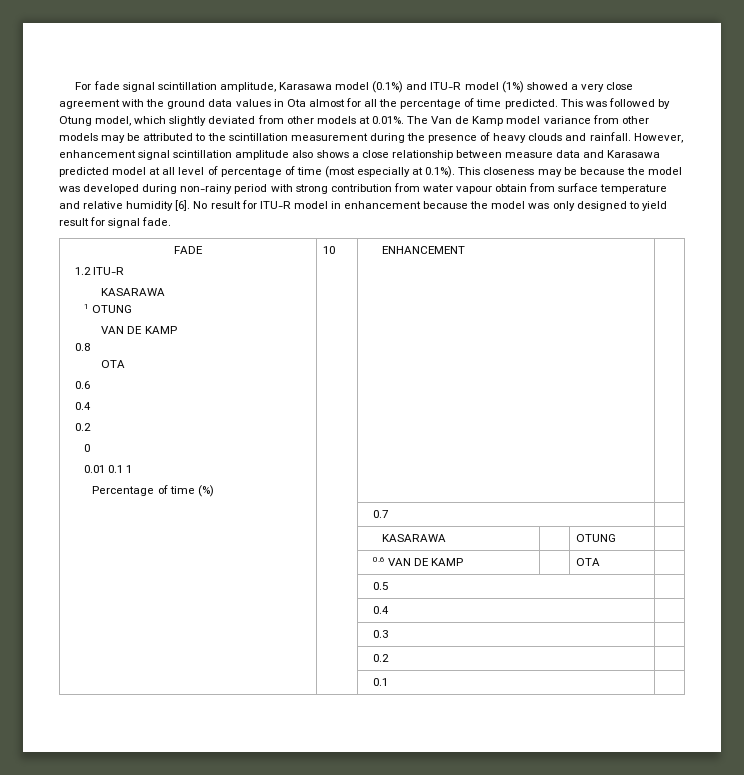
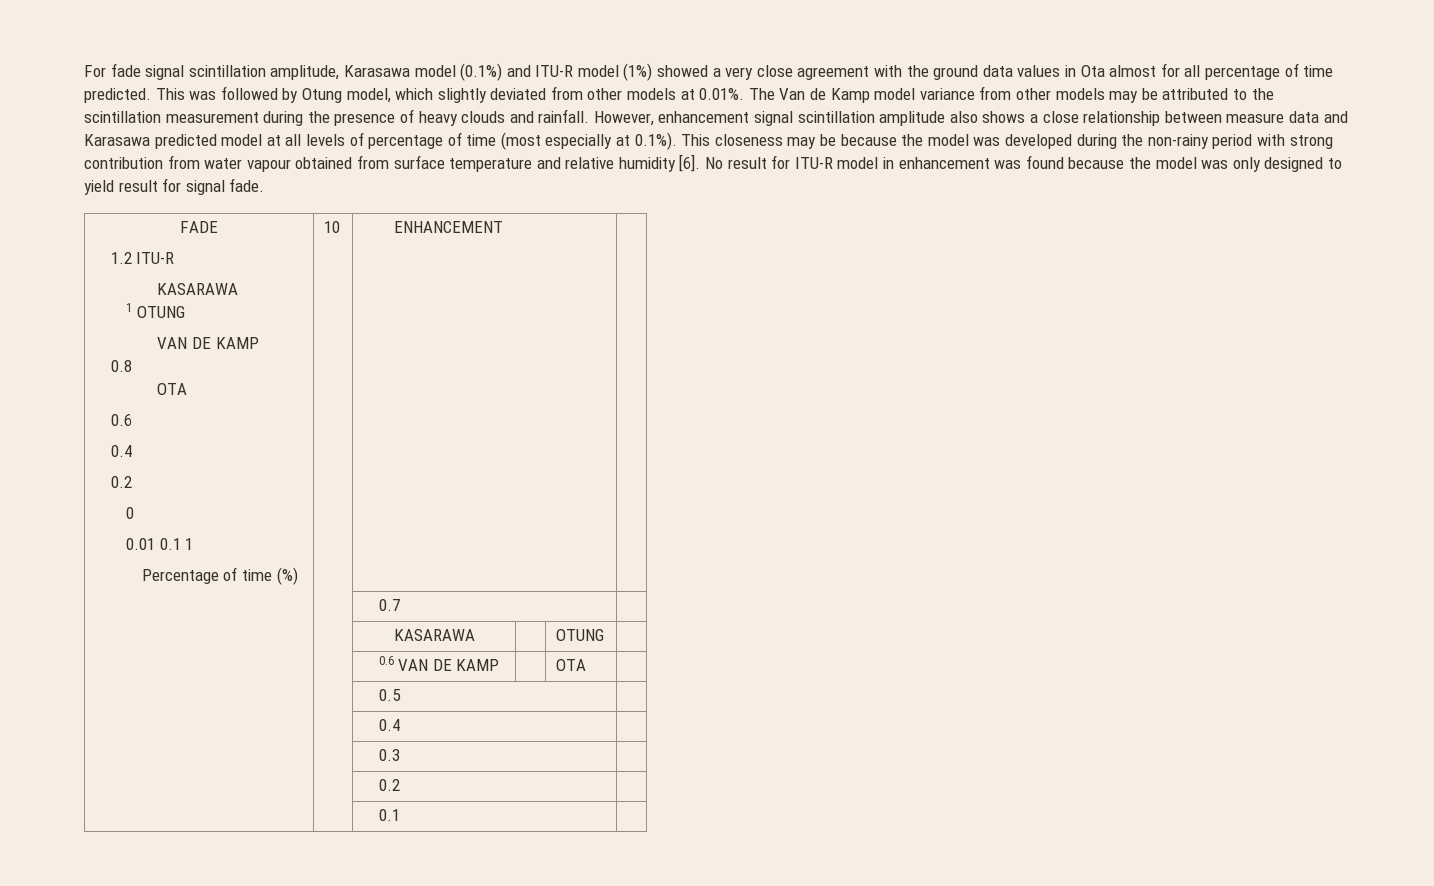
[379,99,398,107] the -> (1201, 71) none
[178,167,205,175] level -> [305,134,345,146] levels
(178, 189) none -> [1121,134,1144,146] the
[495,184,528,192] obtain -> [295,157,353,169] obtained
(422, 205) none -> [994,155,1064,169] was found

